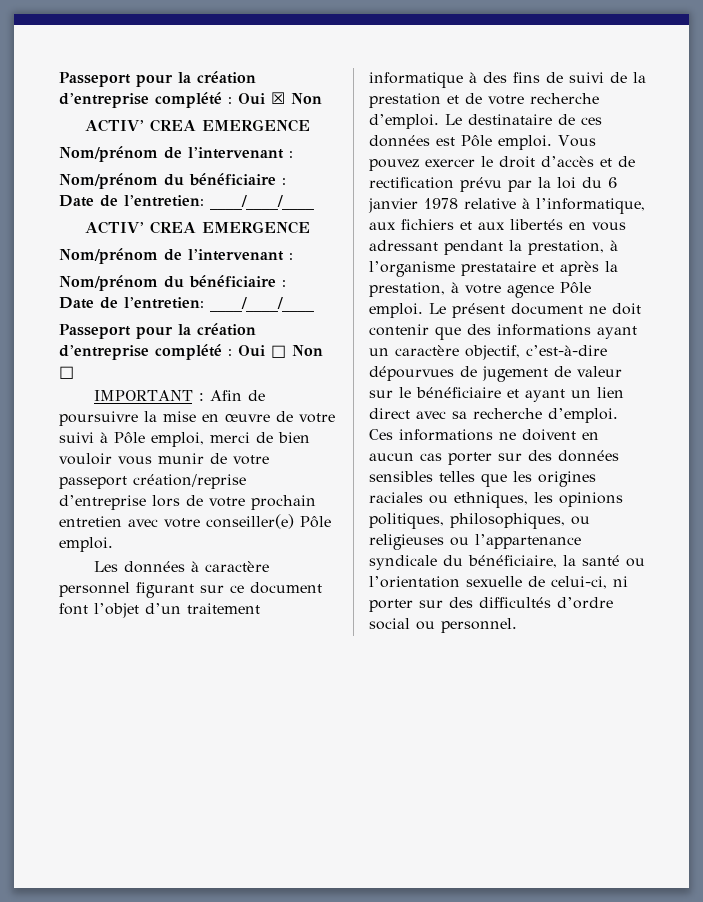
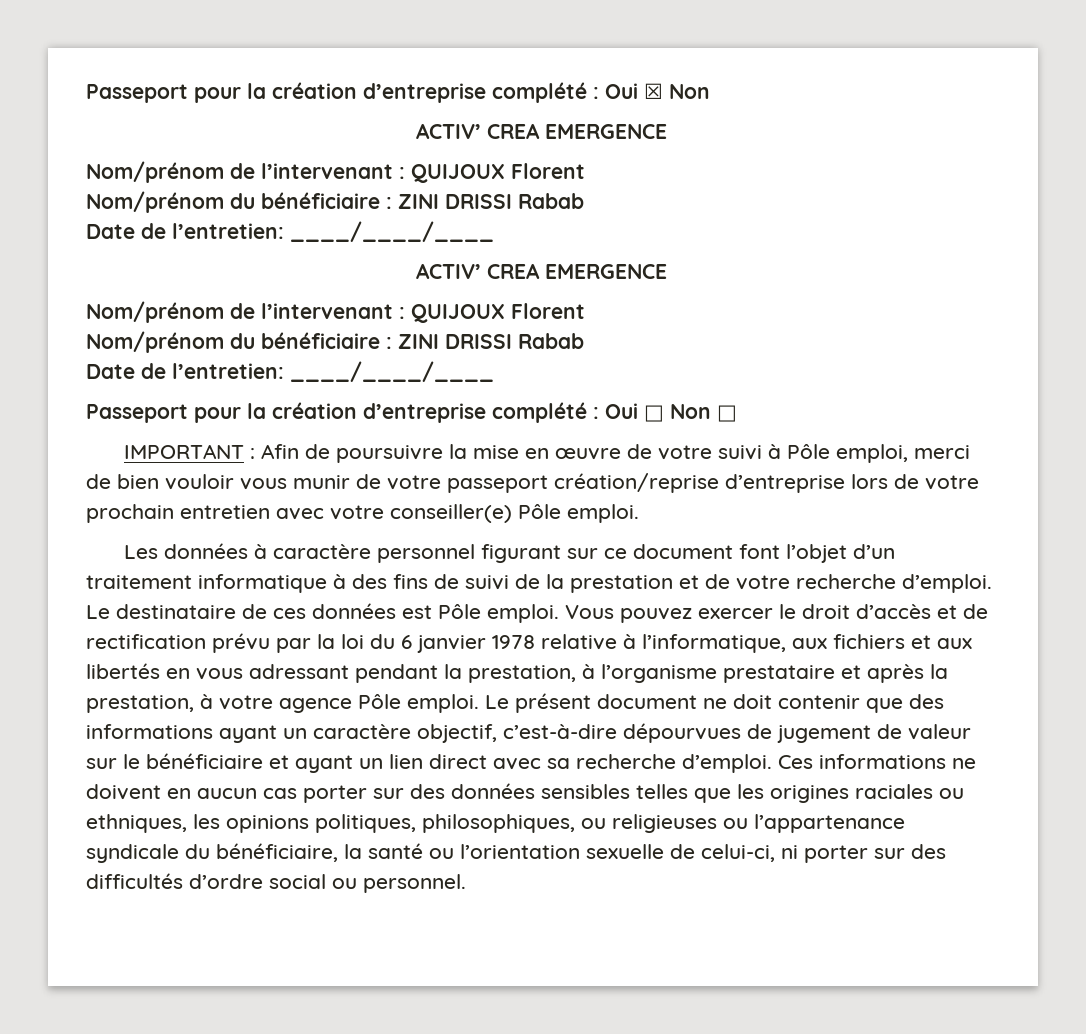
[59,173,286,189] // Nom/prénom du bénéficiaire : -> [411,163,585,183] [86,191,584,213] QUIJOUX Florent // Nom/prénom du bénéficiaire : ZINI DRISSI Rabab
[59,275,286,291] // Nom/prénom du bénéficiaire : -> [411,303,585,323] [86,331,584,353] QUIJOUX Florent // Nom/prénom du bénéficiaire : ZINI DRISSI Rabab

